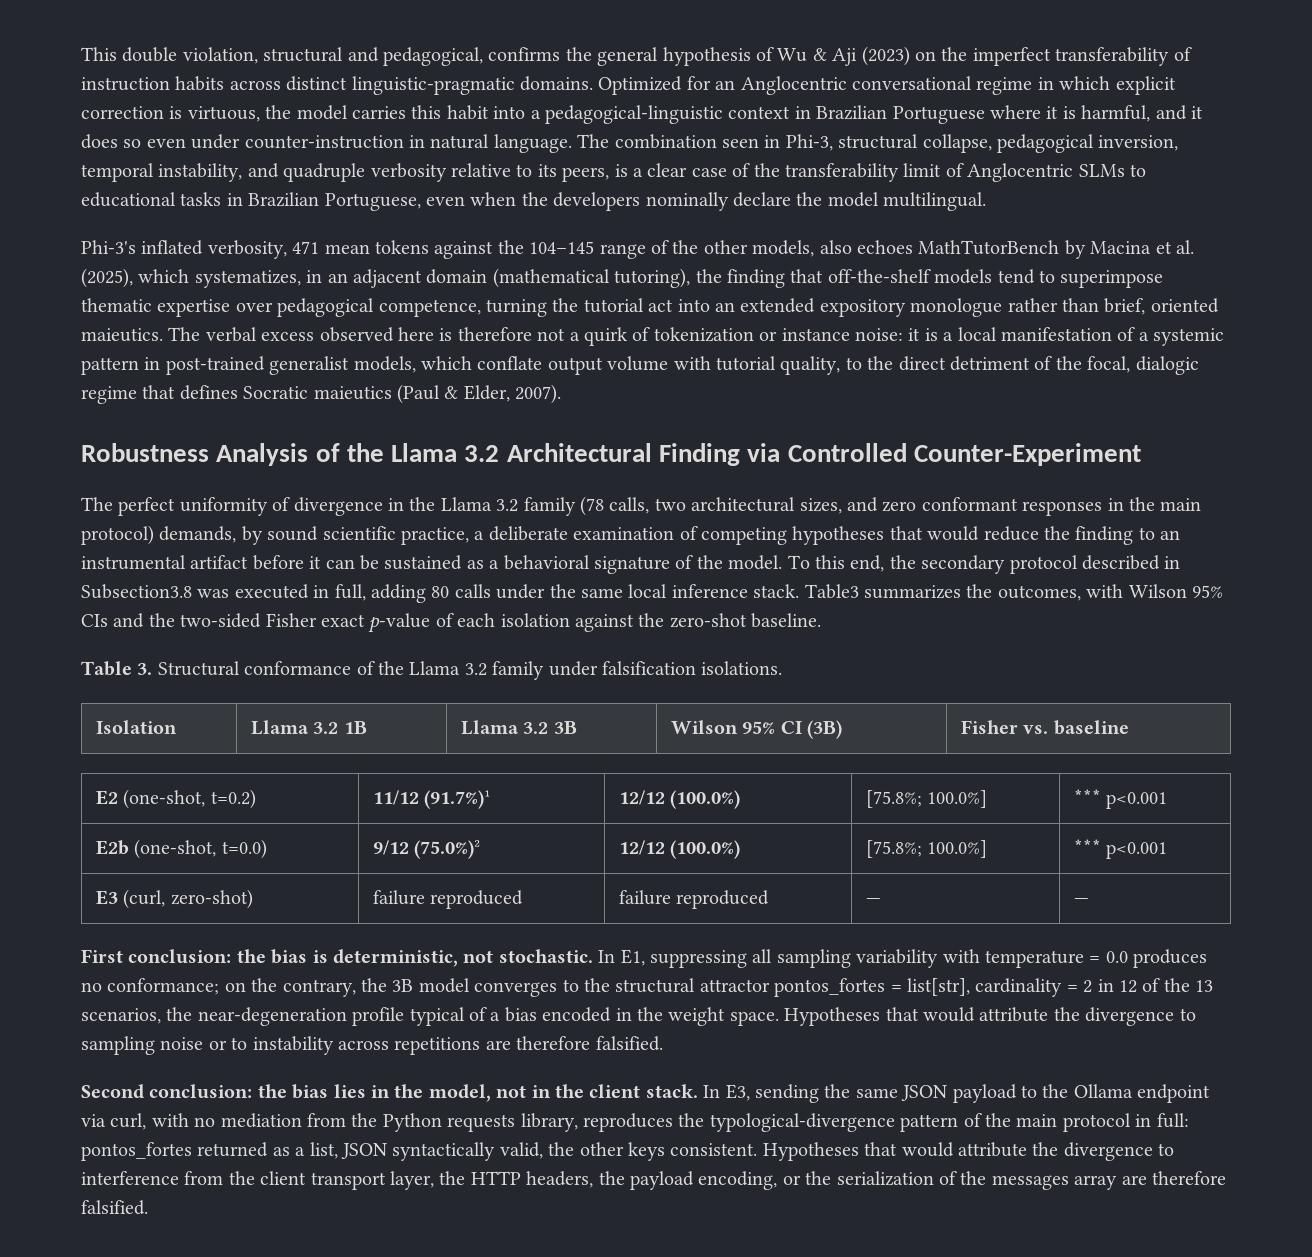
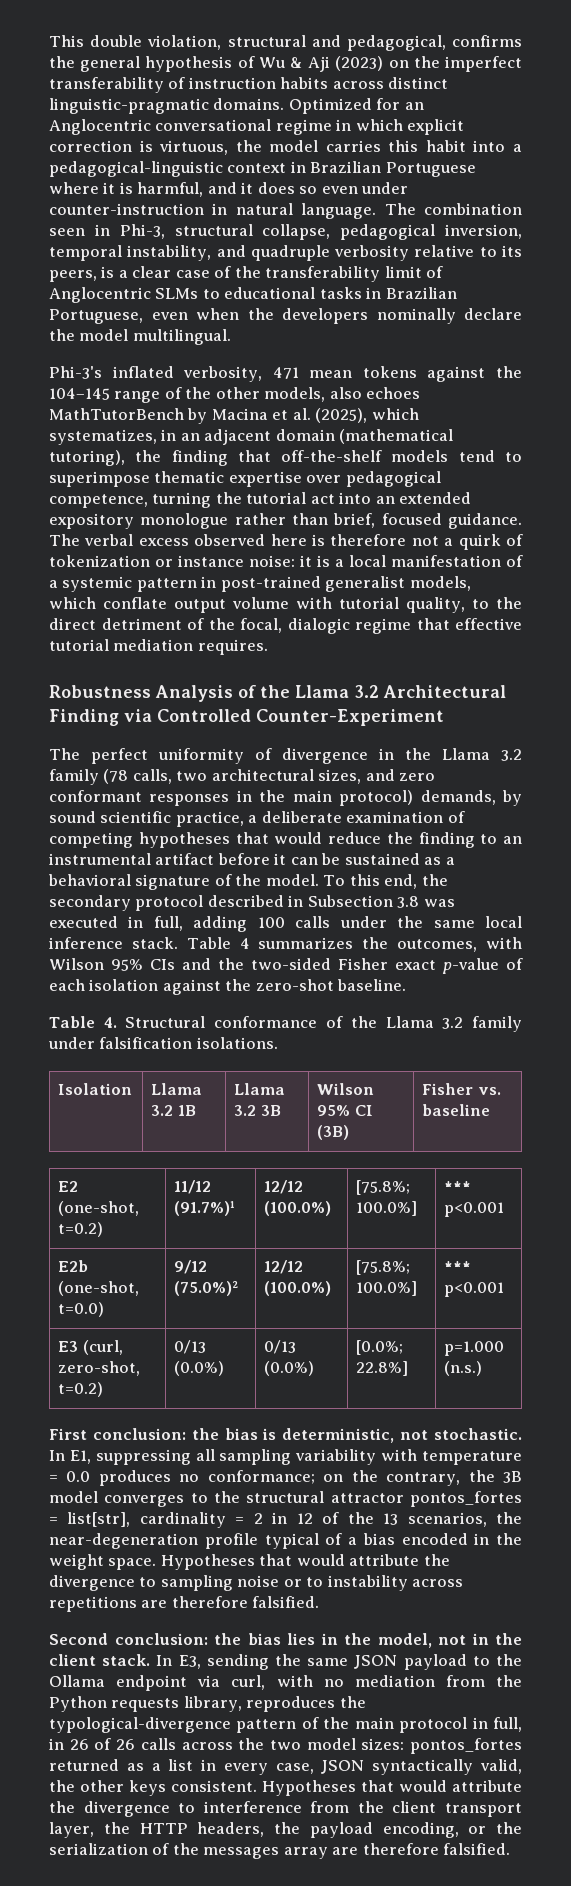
[1150,298,1219,313] [81,328,163,342] oriented maieutics. -> [381,513,522,529] focused guidance.
[179,384,562,404] defines Socratic maieutics (Paul & Elder, 2007). -> [455,618,522,630] [49,639,268,655] effective tutorial mediation requires.
[81,584,192,599] Subsection3.8 -> [307,895,420,908] Subsection 3.8
[431,586,450,598] 80 -> [257,917,285,928] 100
[804,584,859,599] Table3 -> [186,937,250,949] Table 4
[137,663,153,675] 3. -> [103,1017,117,1028] 4.
[170,889,253,909] [373,890,524,909] [619,890,770,909] [866,898,882,904] [1074,898,1090,904] zero-shot) | failure reproduced | failure reproduced | — | — -> [58,1361,141,1376] [58,1382,104,1397] [174,1340,207,1354] [174,1361,225,1376] [264,1340,297,1354] [264,1361,315,1376] [356,1340,404,1355] [356,1361,409,1376] [444,1341,505,1356] [444,1361,483,1376] zero-shot, t=0.2) | 0/13 (0.0%) | 0/13 (0.0%) | [0.0%; 22.8%] | p=1.000 (n.s.)
[1156,1113,1189,1128] [81,1142,338,1161] full: pontos_fortes returned as a list, -> [493,1717,522,1732] [49,1738,522,1754] [49,1759,314,1775] full, in 26 of 26 calls across the two model sizes: pontos_fortes returned as a list in every case,

